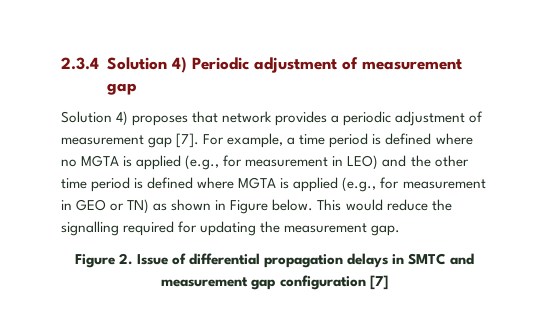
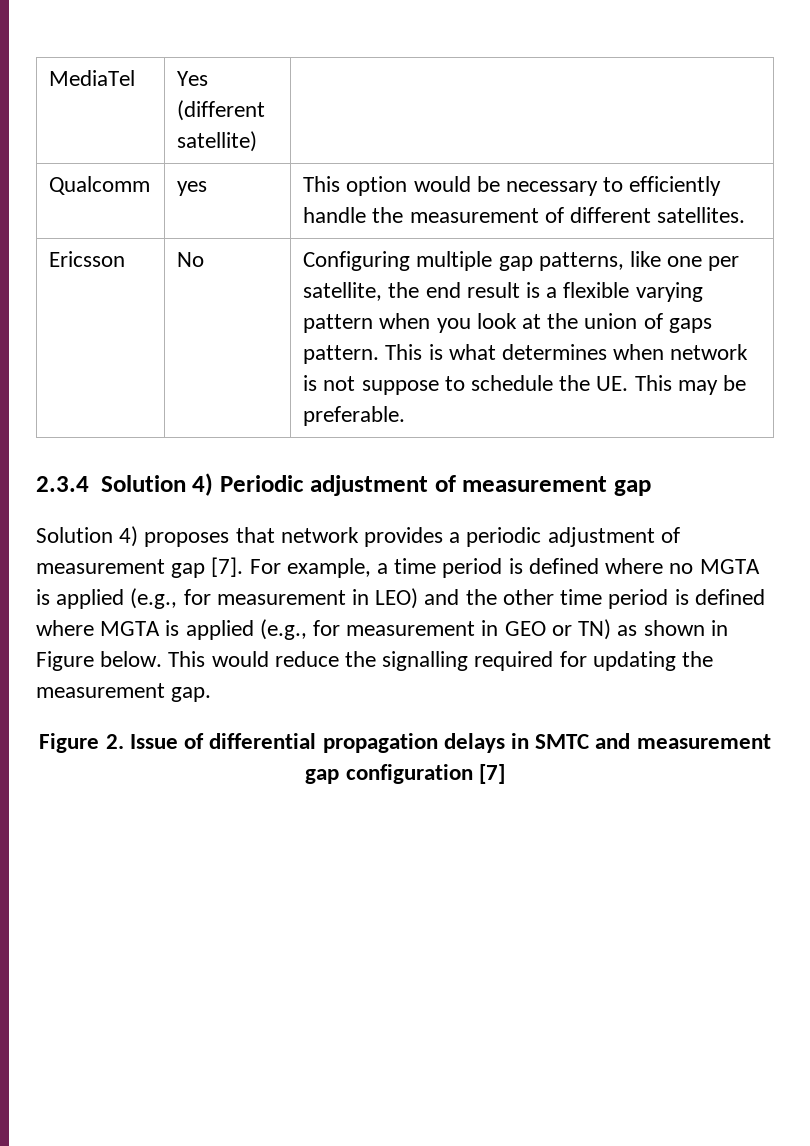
(61, 63) none -> [49,70,136,86] [177,71,209,86] [177,100,266,121] [177,131,258,152] [49,176,151,195] [177,181,208,196] [303,176,722,196] [303,207,746,223] [49,251,126,267] [177,252,205,267] [303,251,740,271] [303,282,703,302] [303,313,712,333] [303,344,749,364] [303,375,747,395] [303,406,406,426] MediaTel | Yes (different satellite) | // Qualcomm | yes | This option would be necessary to efficiently handle the measurement of different satellites. // Ericsson | No | Configuring multiple gap patterns, like one per satellite, the end result is a flexible varying pattern when you look at the union of gaps pattern. This is what determines when network is not suppose to schedule the UE. This may be preferable. //

